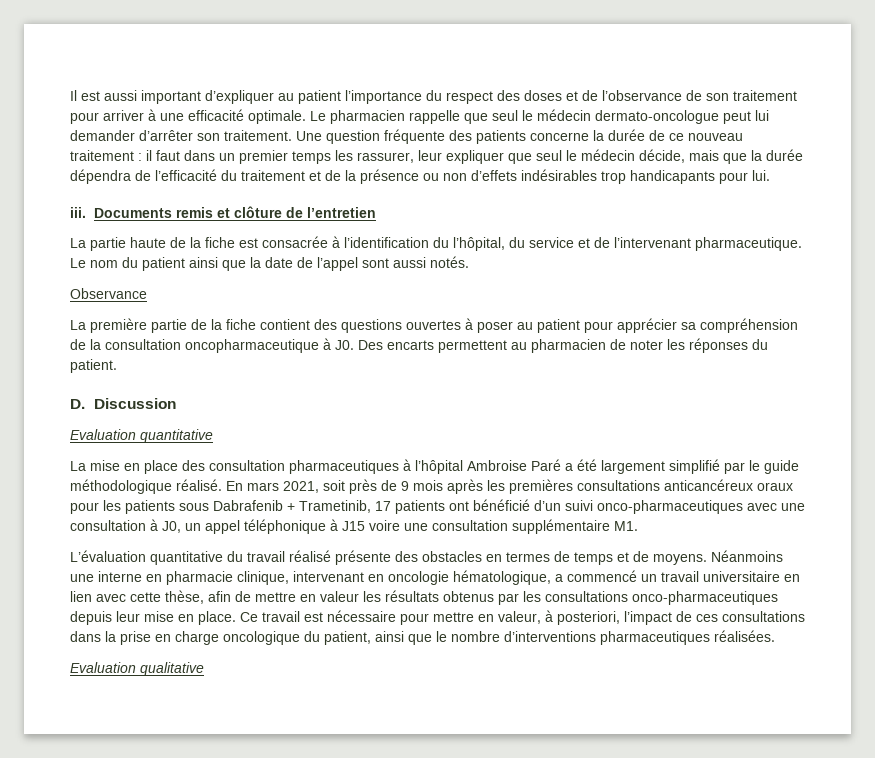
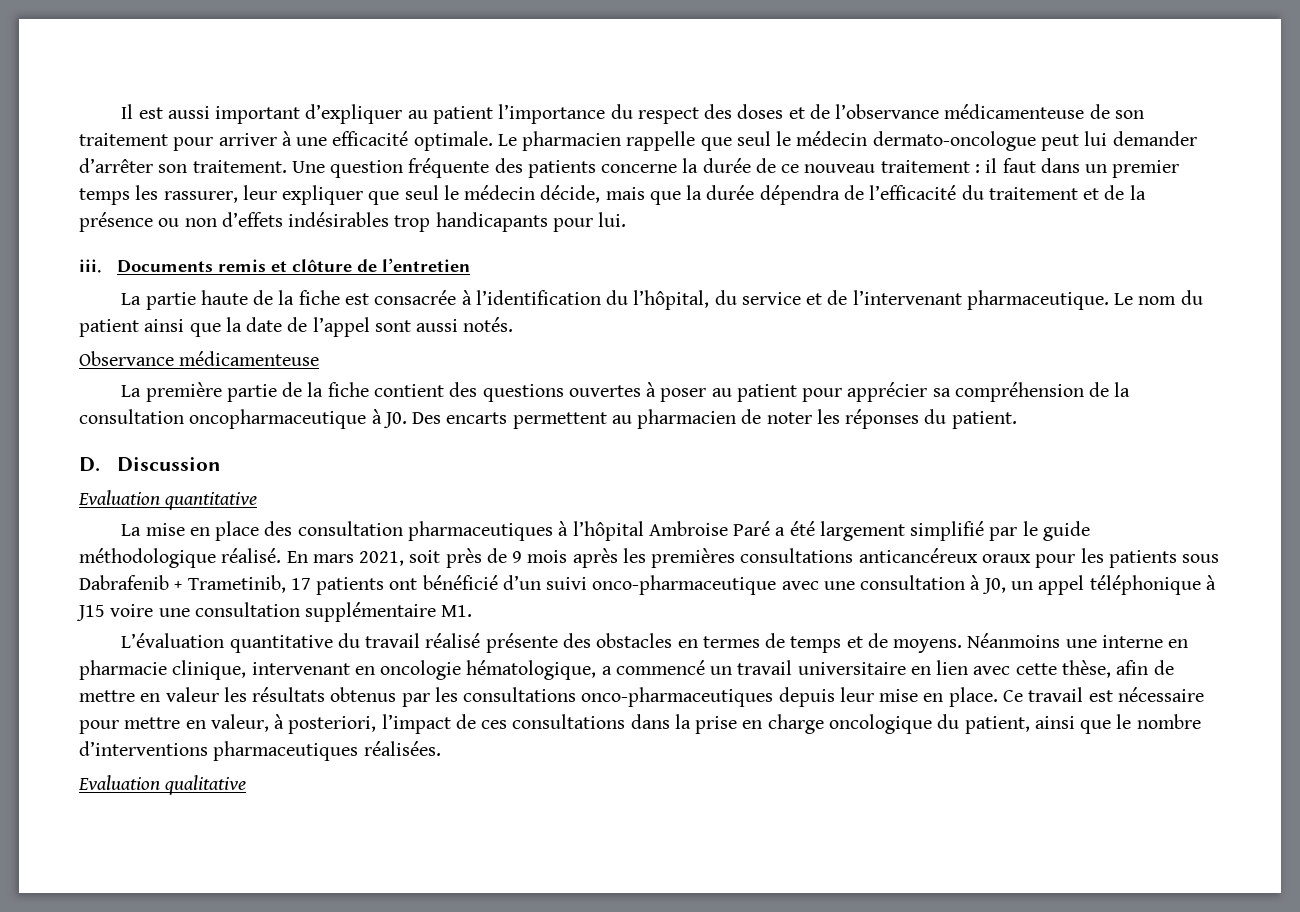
(682, 95) none -> [944,104,1085,119] médicamenteuse
(147, 293) none -> [179,351,320,366] médicamenteuse
[597,500,743,514] onco-pharmaceutiques -> [592,575,777,595] onco-pharmaceutique

